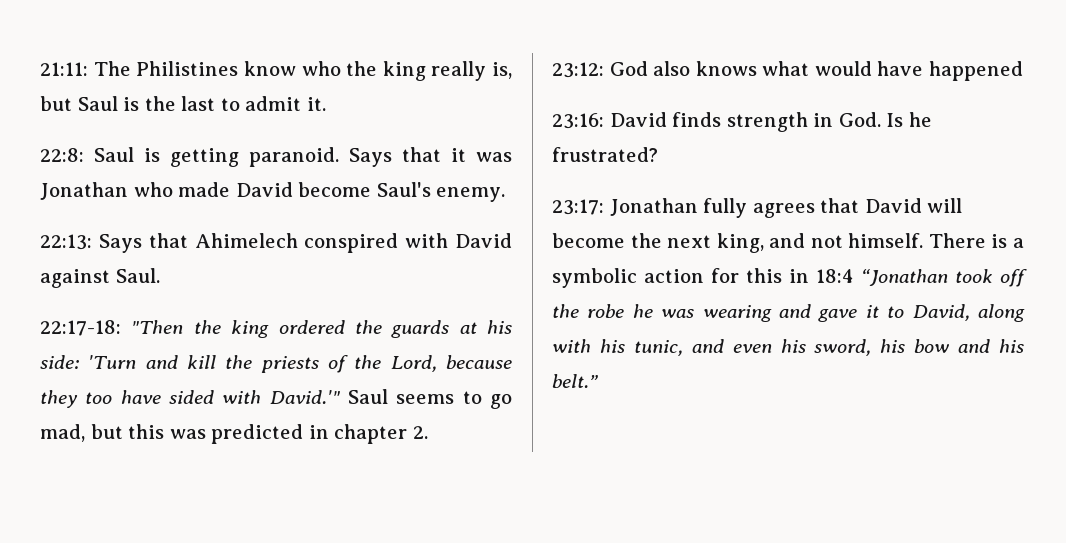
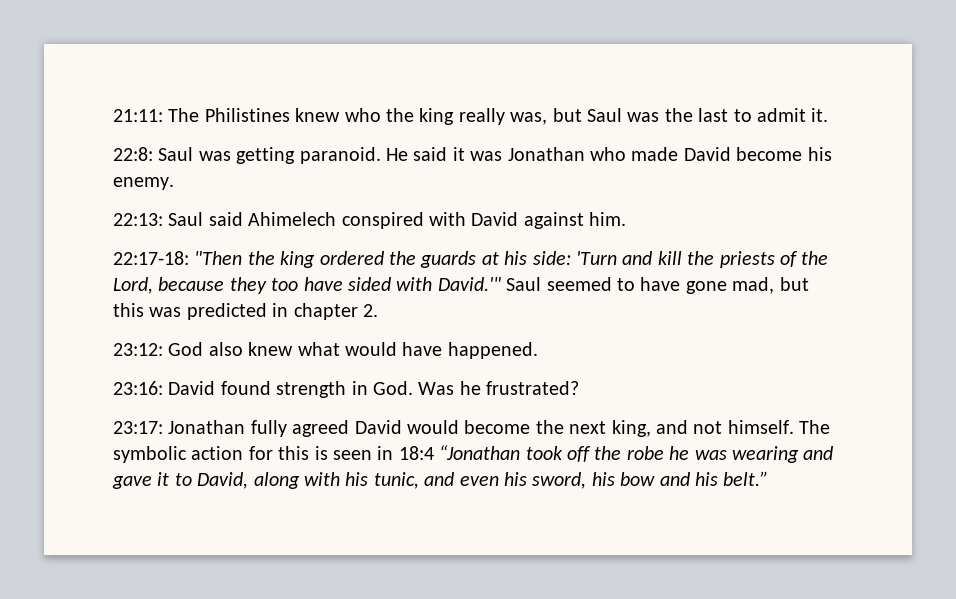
[243,61,296,76] know -> [295,108,341,122] knew
[492,62,512,79] is, -> [510,112,548,125] was,
[123,97,140,111] is -> [627,112,660,122] was
[144,148,160,162] is -> [198,151,231,161] was
[349,147,441,167] Says that -> [386,147,448,161] He said
[376,182,431,197] Saul's -> [807,147,832,161] his
[98,233,188,253] Says that -> [168,212,243,226] Saul said
[115,268,160,283] Saul. -> [589,212,627,226] him.
[396,391,513,409] seems to go -> [546,277,727,294] seemed to have gone
[695,61,757,76] knows -> [248,342,294,356] knew
[928,61,1023,81] happened -> [447,342,538,359] happened.
[672,112,722,127] finds -> [220,381,271,395] found
[886,113,904,127] Is -> [418,382,455,395] Was
[752,198,963,218] agrees that David will -> [292,420,459,437] agreed David would
[928,233,1024,248] There is a -> [799,420,831,434] The
(782, 275) none -> [314,446,372,460] is seen

